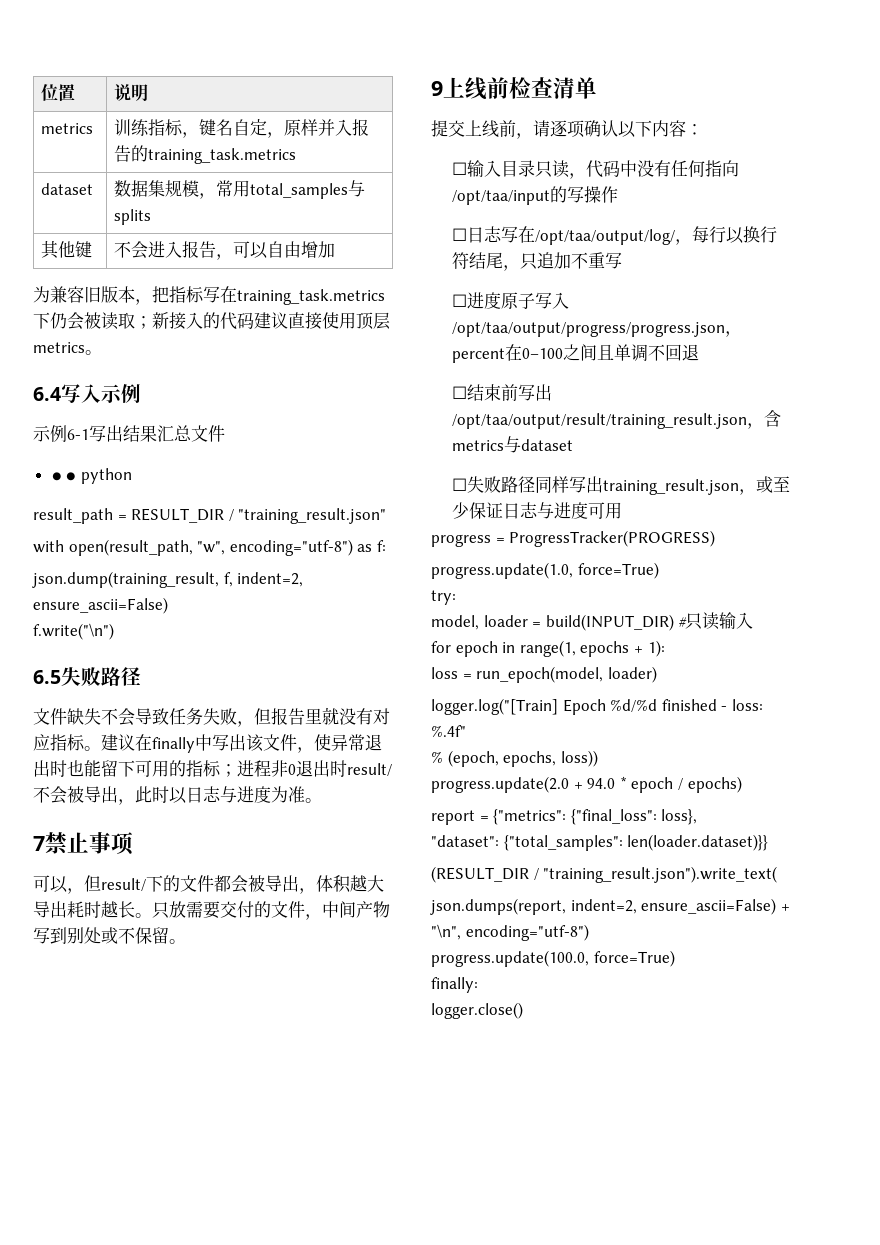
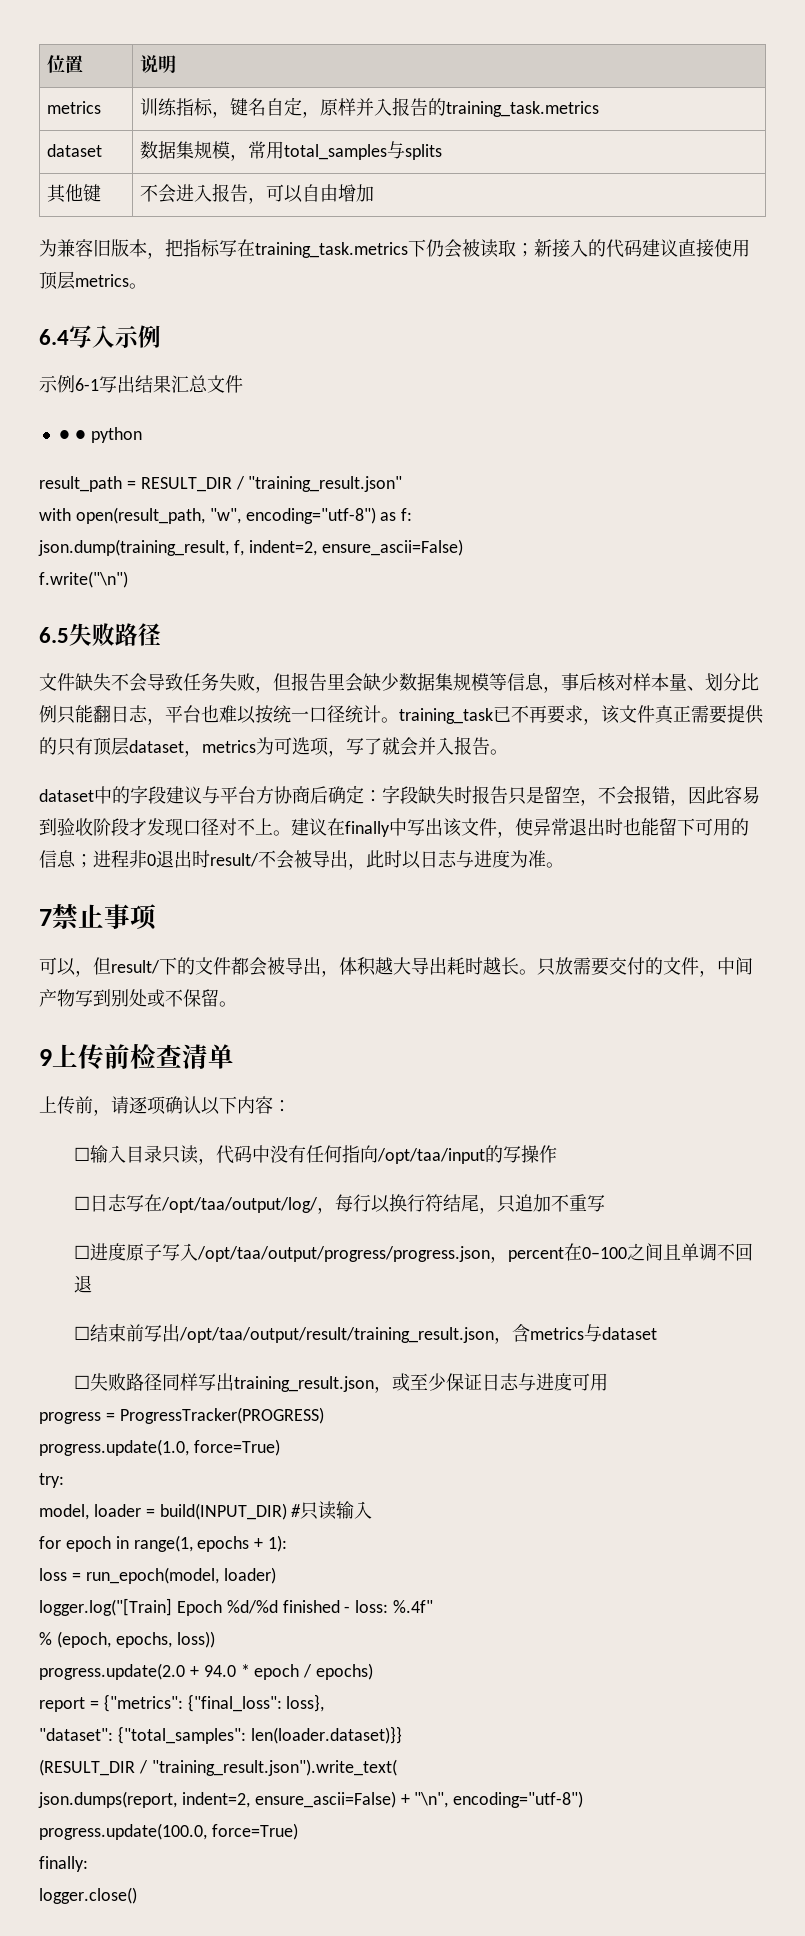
[322,707,390,725] [33,734,85,751] 就没有对应指标 -> [345,673,759,693] [39,705,764,725] [39,736,508,757] [39,785,760,806] [39,818,273,836] 会缺少数据集规模等信息，事后核对样本量、划分比例只能翻日志，平台也难以按统一口径统计。training_task已不再要求，该文件真正需要提供的只有顶层dataset，metrics为可选项，写了就会并入报告。 // dataset中的字段建议与平台方协商后确定：字段缺失时报告只是留空，不会报错，因此容易到验收阶段才发现口径对不上
[186,760,221,777] 指标 -> [39,850,76,868] 信息
[465,77,487,100] 线 -> [78,1044,104,1070] 传
[431,120,499,138] 提交上线 -> [39,1096,75,1115] 上传

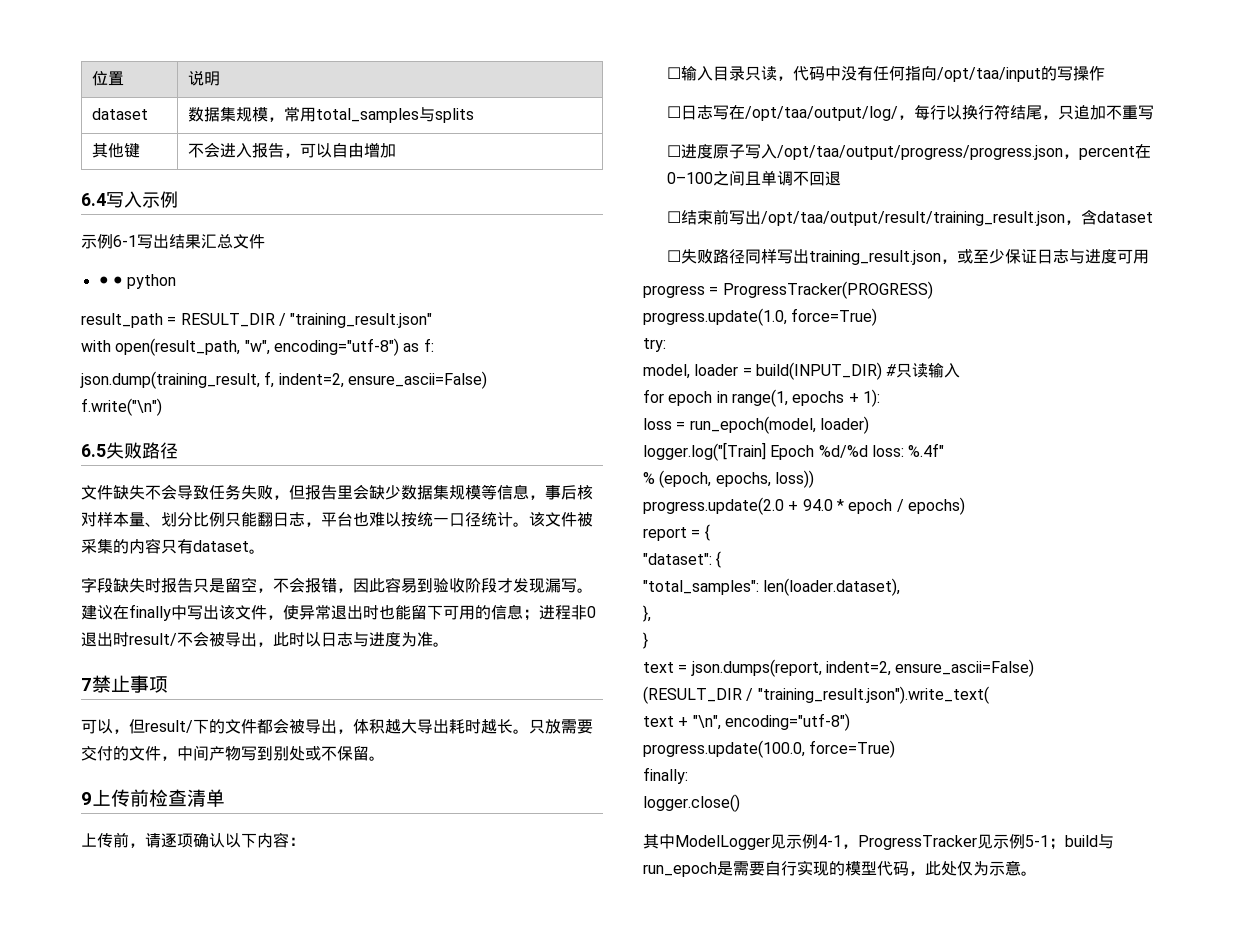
[47,101,102,114] [140,97,600,118] // metrics | 训练指标，键名自定，原样并入报告的training_task.metrics -> (220, 78) none
[39,239,750,259] [39,271,147,290] // 为兼容旧版本，把指标写在training_task.metrics下仍会被读取；新接入的代码建议直接使用顶层metrics。 -> (396, 150) none
[399,705,764,725] [39,736,508,757] [39,785,382,804] training_task已不再要求，该文件真正需要提供的只有顶层dataset，metrics为可选项，写了就会并入报告。 // dataset中的字段建议与平台方协商后确定： -> [529,512,593,527] [81,538,265,554] 该文件被采集的内容只有dataset。 //
[183,818,273,836] 口径对不上 -> [545,578,577,593] 漏写
[530,1324,603,1342] metrics与 -> (1098, 217) none
[282,1600,351,1613] finished - -> (868, 451) none
[103,1694,325,1712] [39,1726,402,1744] {"metrics": {"final_loss": loss}, // "dataset": {"total_samples": len(loader.dataset)}} -> [704,524,710,541] [643,551,722,568] [643,578,901,596] [643,605,651,622] [643,632,648,649] [643,659,1035,677] { // "dataset": { // "total_samples": len(loader.dataset), // }, // } // text = json.dumps(report, indent=2, ensure_ascii=False)
[38,1791,396,1808] json.dumps(report, indent=2, ensure_ascii=False) -> [643,716,674,727] text
(137, 1895) none -> [643,834,1114,850] [643,860,1037,877] // 其中ModelLogger见示例4-1，ProgressTracker见示例5-1；build与run_epoch是需要自行实现的模型代码，此处仅为示意。

